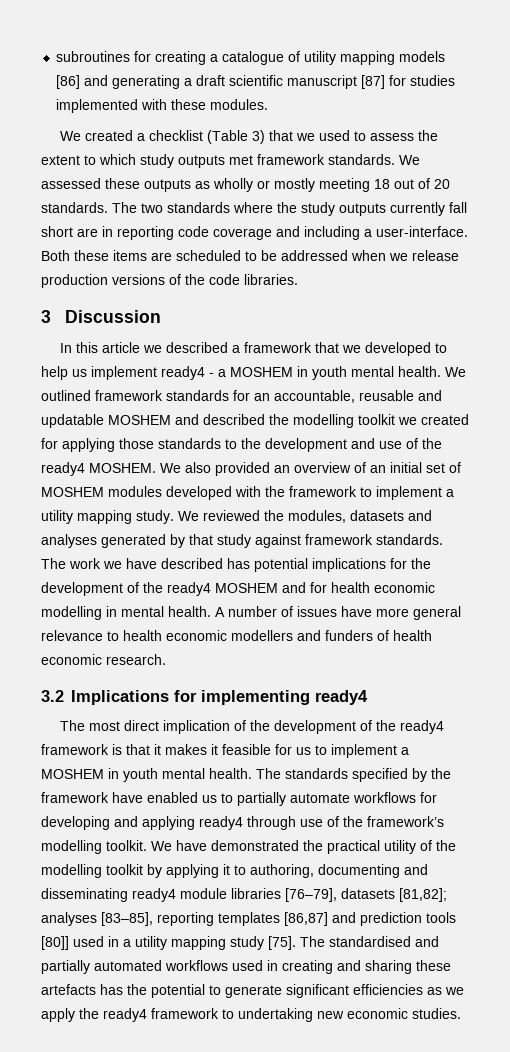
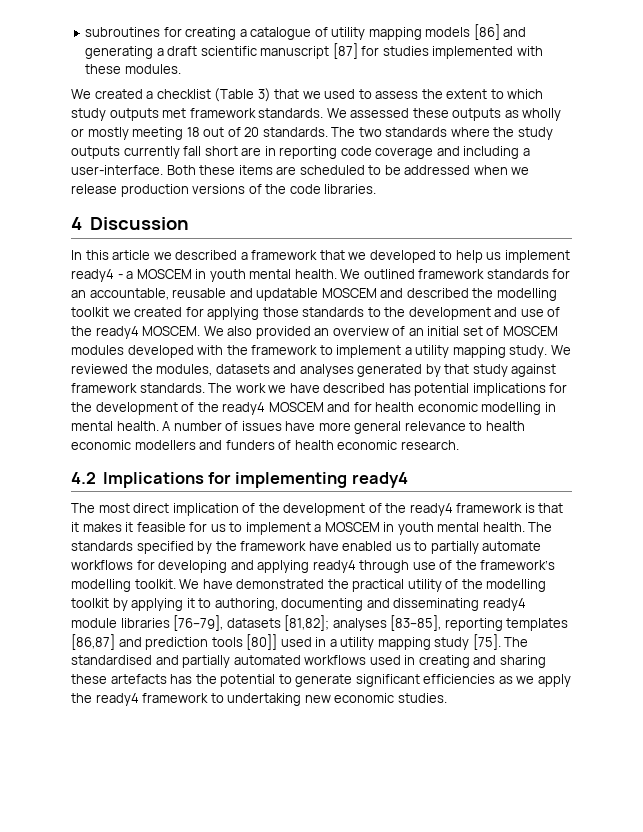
[41,310,51,323] 3 -> [71,217,82,230] 4
[230,367,293,377] MOSHEM -> [136,269,192,279] MOSCEM
[108,415,171,425] MOSHEM -> [321,288,377,298] MOSCEM
[89,463,156,473] MOSHEM. -> [142,326,201,336] MOSCEM.
[41,487,104,497] MOSHEM -> [502,326,558,336] MOSCEM
[215,583,278,593] MOSHEM -> [268,402,324,412] MOSCEM
[41,690,64,702] 3.2 -> [71,472,96,484] 4.2
[41,769,104,779] MOSHEM -> [324,522,380,532] MOSCEM

